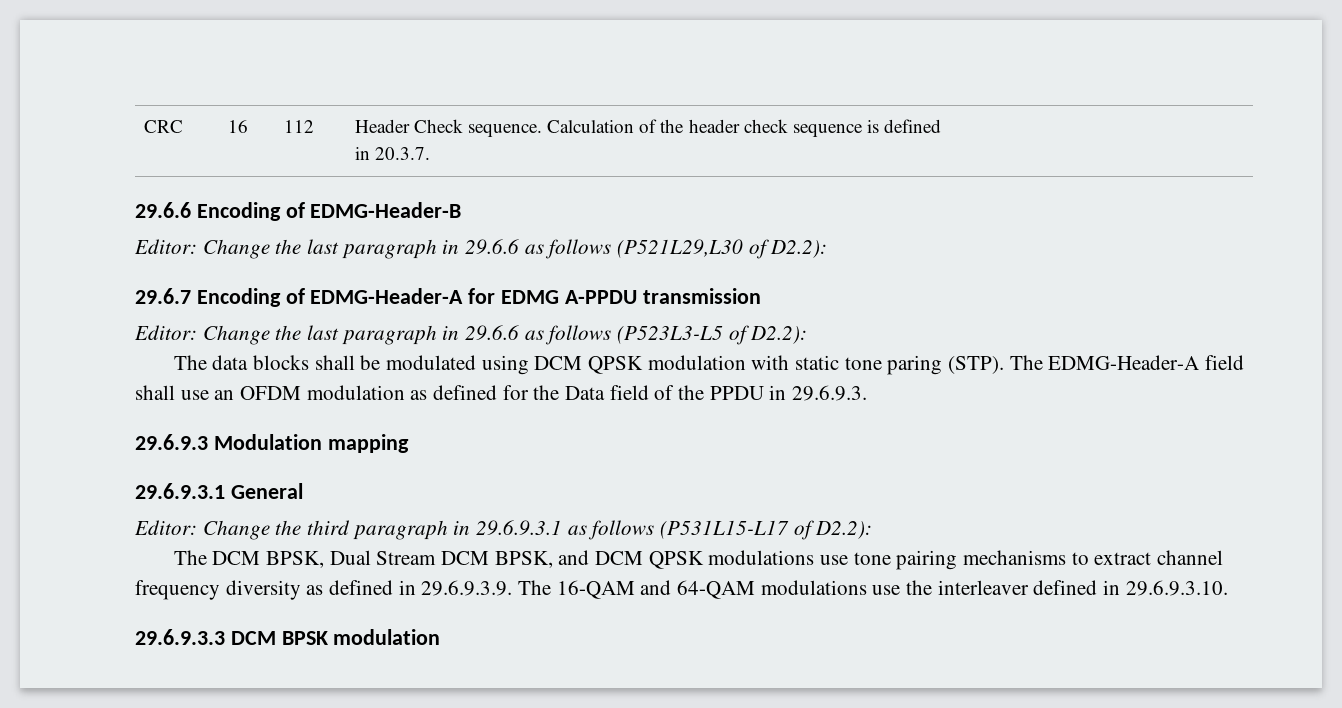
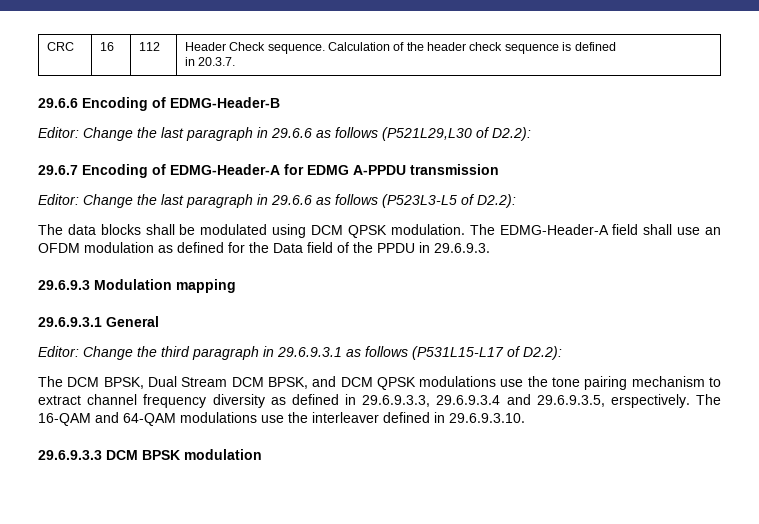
[647,355,1005,375] modulation with static tone paring (STP). -> [390,224,465,235] modulation.
(849, 560) none -> [527,376,548,387] the
[963,550,1067,565] mechanisms -> [631,376,705,387] mechanism
[421,580,513,596] 29.6.9.3.9. -> [362,394,690,408] 29.6.9.3.3, 29.6.9.3.4 and 29.6.9.3.5, erspectively.

